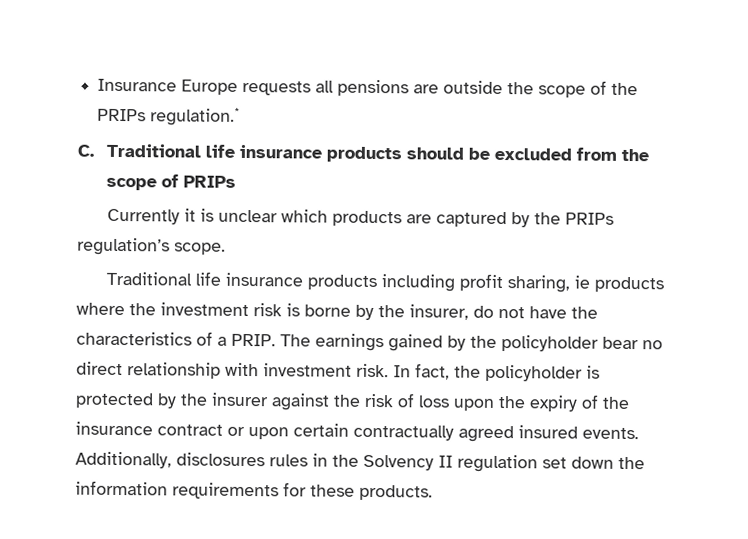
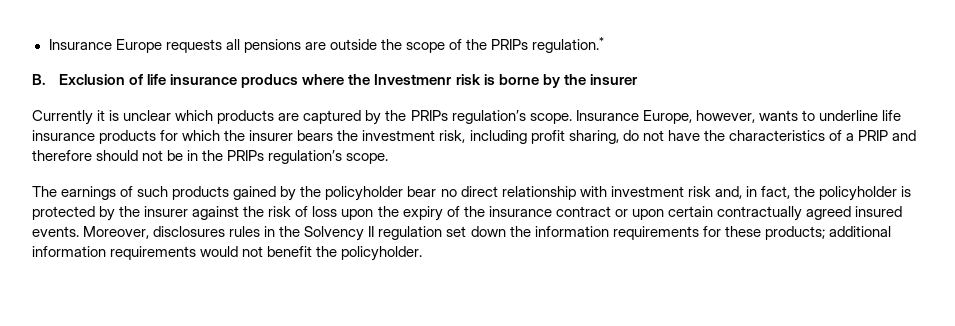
[77,143,650,163] [106,174,237,191] C. Traditional life insurance products should be excluded from the scope of PRIPs -> [32,74,638,88] B. Exclusion of life insurance producs where the Investmenr risk is borne by the insurer
[105,271,664,293] [76,302,469,320] // Traditional life insurance products including profit sharing, ie products where the investment risk is borne by the insurer, -> [575,110,901,124] [32,130,619,144] Insurance Europe, however, wants to underline life insurance products for which the insurer bears the investment risk, including profit sharing,
[231,333,384,352] PRIP. The earnings -> [857,130,917,141] [32,150,389,164] [32,186,230,200] PRIP and therefore should not be in the PRIPs regulation’s scope. // The earnings of such products
[356,363,411,378] risk. In -> [687,186,757,199] risk and, in
[75,451,172,469] Additionally, -> [83,226,150,239] Moreover,
[359,484,433,501] products. -> [764,226,891,240] [32,246,423,261] products; additional information requirements would not benefit the policyholder.

